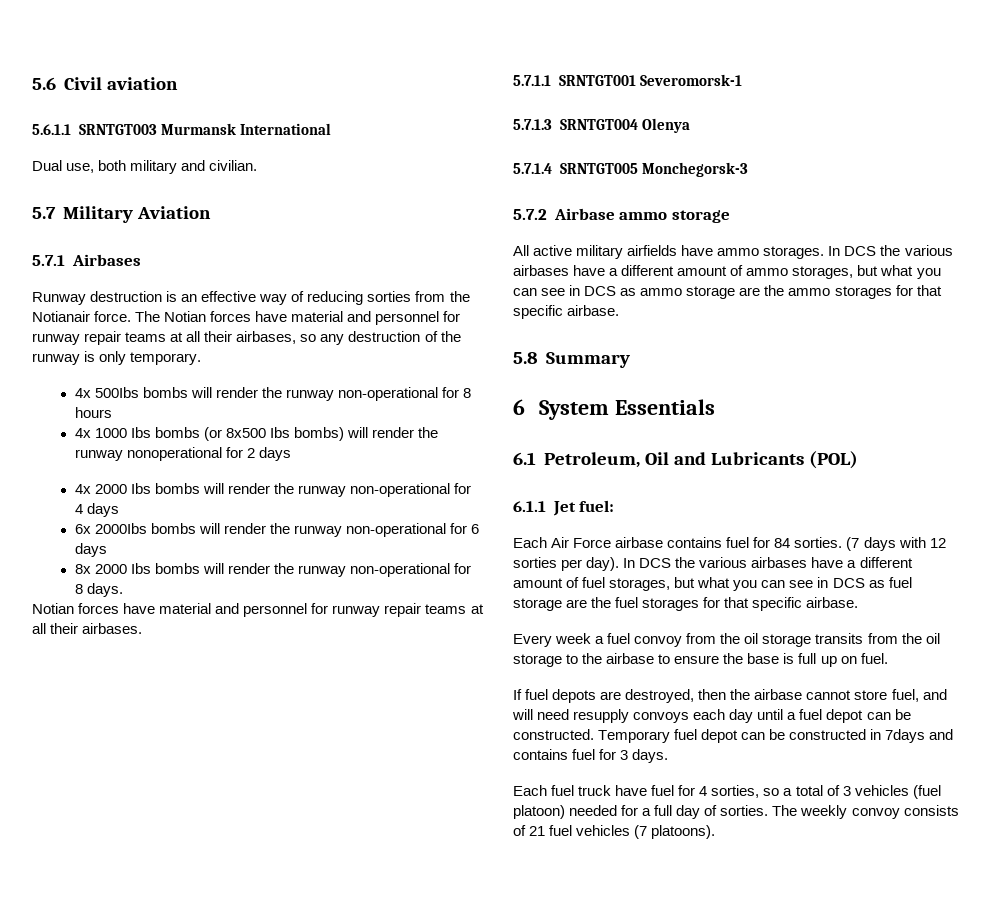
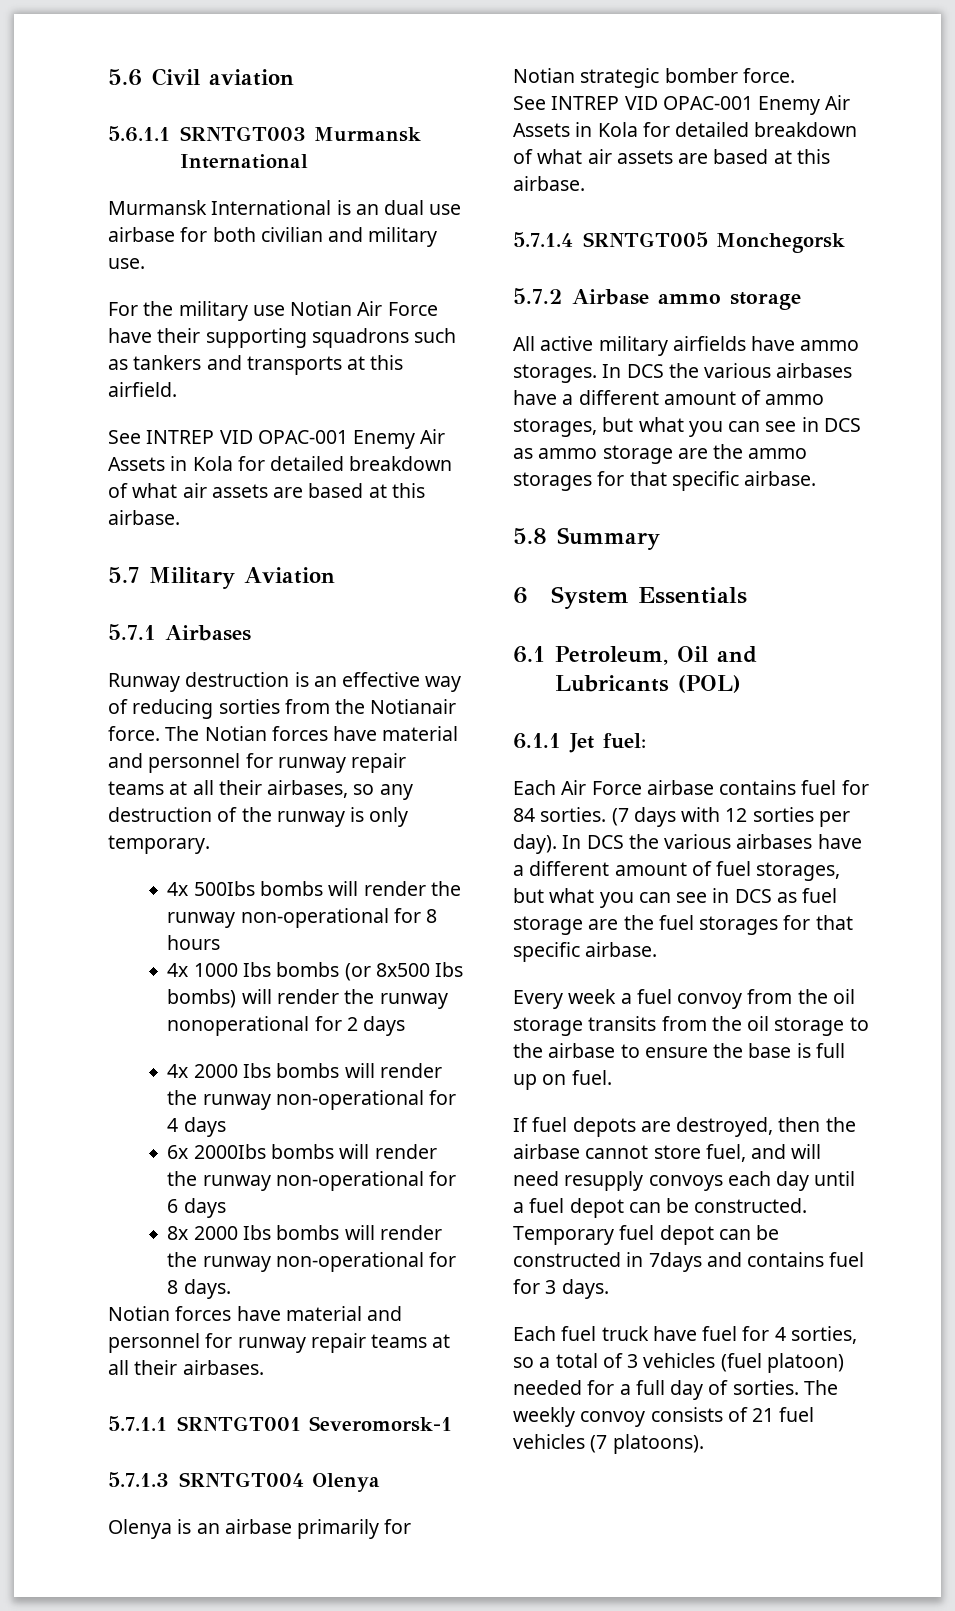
[32,160,258,174] Dual use, both military and civilian. -> [108,200,462,215] [108,227,438,247] [108,258,145,269] [108,301,438,321] [108,328,457,348] [108,355,404,375] [108,382,177,397] [108,429,446,449] [108,456,453,471] [108,483,425,498] [108,510,180,525] Murmansk International is an dual use airbase for both civilian and military use. // For the military use Notian Air Force have their supporting squadrons such as tankers and transports at this airfield. // See INTREP VID OPAC-001 Enemy Air Assets in Kola for detailed breakdown of what air assets are based at this airbase.
(690, 125) none -> [108,1519,412,1539] [513,68,795,88] [513,95,851,115] [513,122,858,137] [513,149,830,164] [513,176,585,191] // Olenya is an airbase primarily for Notian strategic bomber force. // See INTREP VID OPAC-001 Enemy Air Assets in Kola for detailed breakdown of what air assets are based at this airbase.
[641,162,748,177] Monchegorsk-3 -> [715,233,845,253] Monchegorsk

